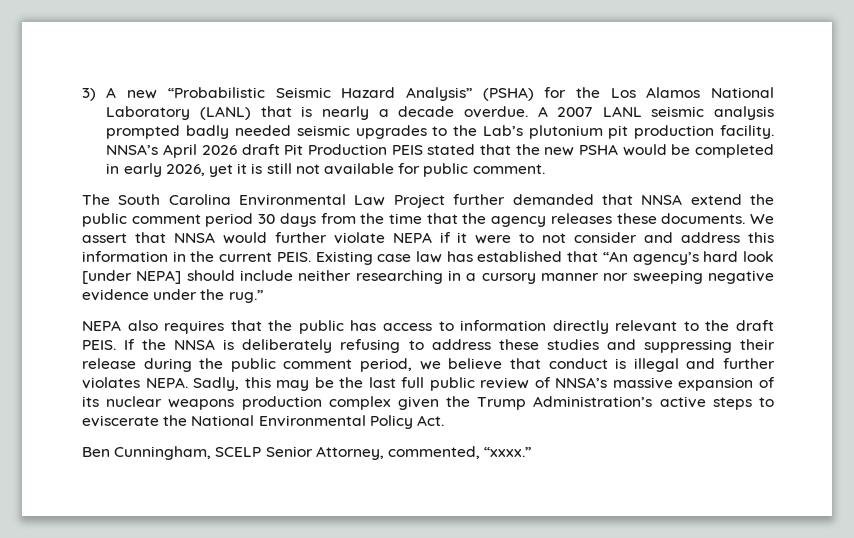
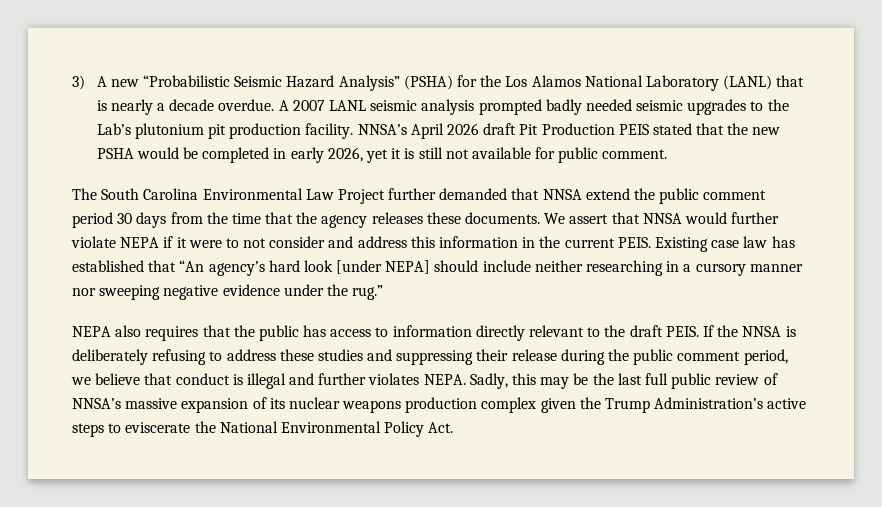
[82,446,532,460] // Ben Cunningham, SCELP Senior Attorney, commented, “xxxx.” -> (454, 427) none

